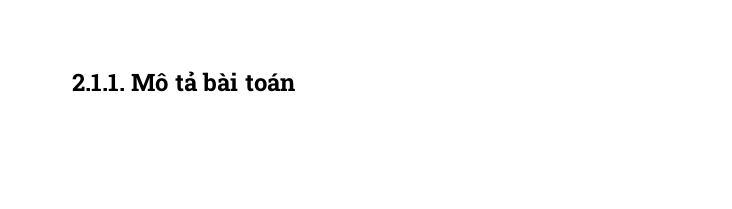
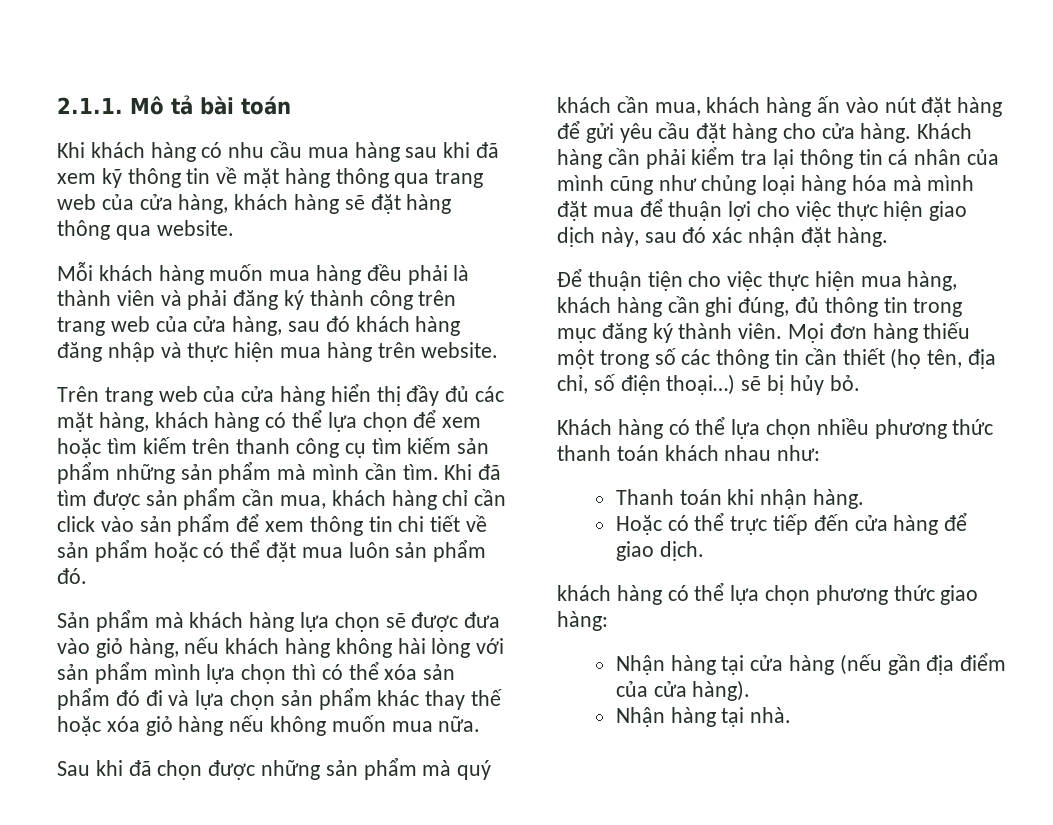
(295, 82) none -> [57,141,500,162] [57,167,484,188] [57,194,452,214] [57,220,234,240] [57,262,470,285] [57,290,457,310] [57,316,461,336] [57,342,499,362] [57,384,505,406] [57,410,482,432] [57,437,490,458] [57,462,502,484] [57,488,507,510] [57,514,488,536] [57,540,487,562] [57,568,87,584] [57,610,501,632] [57,637,505,658] [57,662,456,684] [57,688,503,710] [57,715,481,736] [57,758,492,780] [557,96,1003,117] [557,121,973,143] [557,147,1000,169] [557,175,975,195] [557,199,968,221] [557,227,888,247] [557,269,958,291] [557,296,963,317] [557,322,971,343] [557,348,997,369] [557,374,860,395] [557,417,994,439] [557,445,821,461] [615,489,864,509] [615,513,968,535] [615,541,704,561] [557,583,979,605] [557,611,608,631] [615,653,1007,675] [615,680,751,701] [615,707,792,727] // Khi khách hàng có nhu cầu mua hàng sau khi đã xem kỹ thông tin về mặt hàng thông qua trang web của cửa hàng, khách hàng sẽ đặt hàng thông qua website. // Mỗi khách hàng muốn mua hàng đều phải là thành viên và phải đăng ký thành công trên trang web của cửa hàng, sau đó khách hàng đăng nhập và thực hiện mua hàng trên website. // Trên trang web của cửa hàng hiển thị đầy đủ các mặt hàng, khách hàng có thể lựa chọn để xem hoặc tìm kiếm trên thanh công cụ tìm kiếm sản phẩm những sản phẩm mà mình cần tìm. Khi đã tìm được sản phẩm cần mua, khách hàng chỉ cần click vào sản phẩm để xem thông tin chi tiết về sản phẩm hoặc có thể đặt mua luôn sản phẩm đó. // Sản phẩm mà khách hàng lựa chọn sẽ được đưa vào giỏ hàng, nếu khách hàng không hài lòng với sản phẩm mình lựa chọn thì có thể xóa sản phẩm đó đi và lựa chọn sản phẩm khác thay thế hoặc xóa giỏ hàng nếu không muốn mua nữa. // Sau khi đã chọn được những sản phẩm mà quý khách cần mua, khách hàng ấn vào nút đặt hàng để gửi yêu cầu đặt hàng cho cửa hàng. Khách hàng cần phải kiểm tra lại thông tin cá nhân của mình cũng như chủng loại hàng hóa mà mình đặt mua để thuận lợi cho việc thực hiện giao dịch này, sau đó xác nhận đặt hàng. // Để thuận tiện cho việc thực hiện mua hàng, khách hàng cần ghi đúng, đủ thông tin trong mục đăng ký thành viên. Mọi đơn hàng thiếu một trong số các thông tin cần thiết (họ tên, địa chỉ, số điện thoại…) sẽ bị hủy bỏ. // Khách hàng có thể lựa chọn nhiều phương thức thanh toán khách nhau như: // Thanh toán khi nhận hàng. // Hoặc có thể trực tiếp đến cửa hàng để giao dịch. // khách hàng có thể lựa chọn phương thức giao hàng: // Nhận hàng tại cửa hàng (nếu gần địa điểm của cửa hàng). // Nhận hàng tại nhà.

